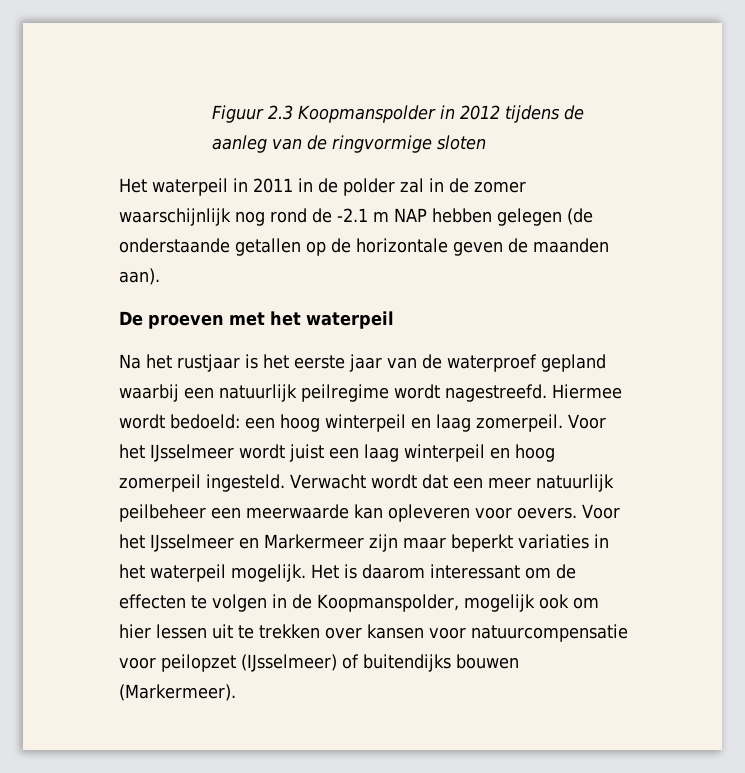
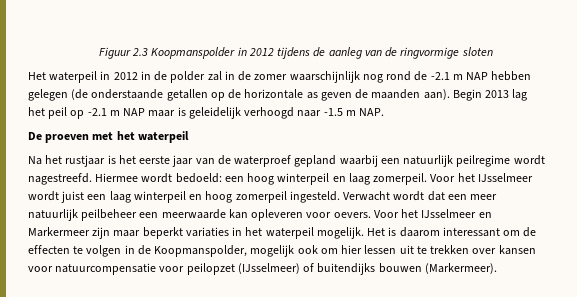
[253,178,293,193] 2011 -> [113,72,138,80] 2012
(448, 245) none -> [306,92,318,99] as
(160, 276) none -> [452,89,528,101] [28,107,385,119] Begin 2013 lag het peil op -2.1 m NAP maar is geleidelijk verhoogd naar -1.5 m NAP.

